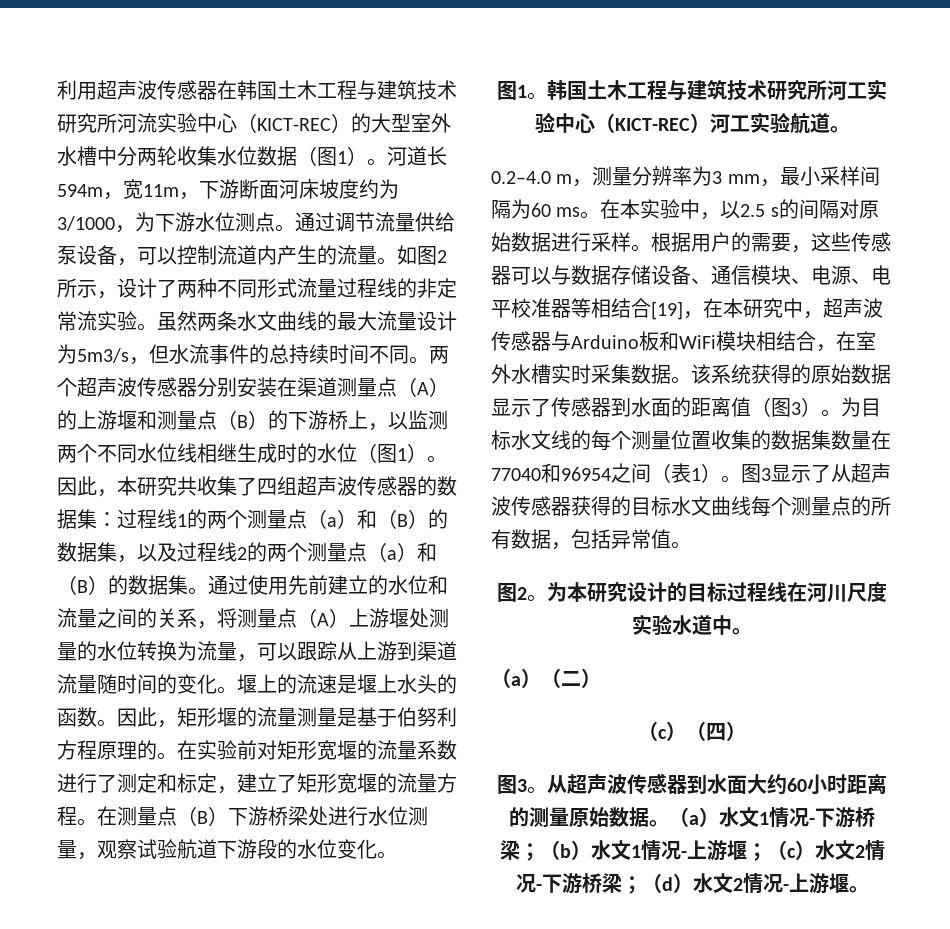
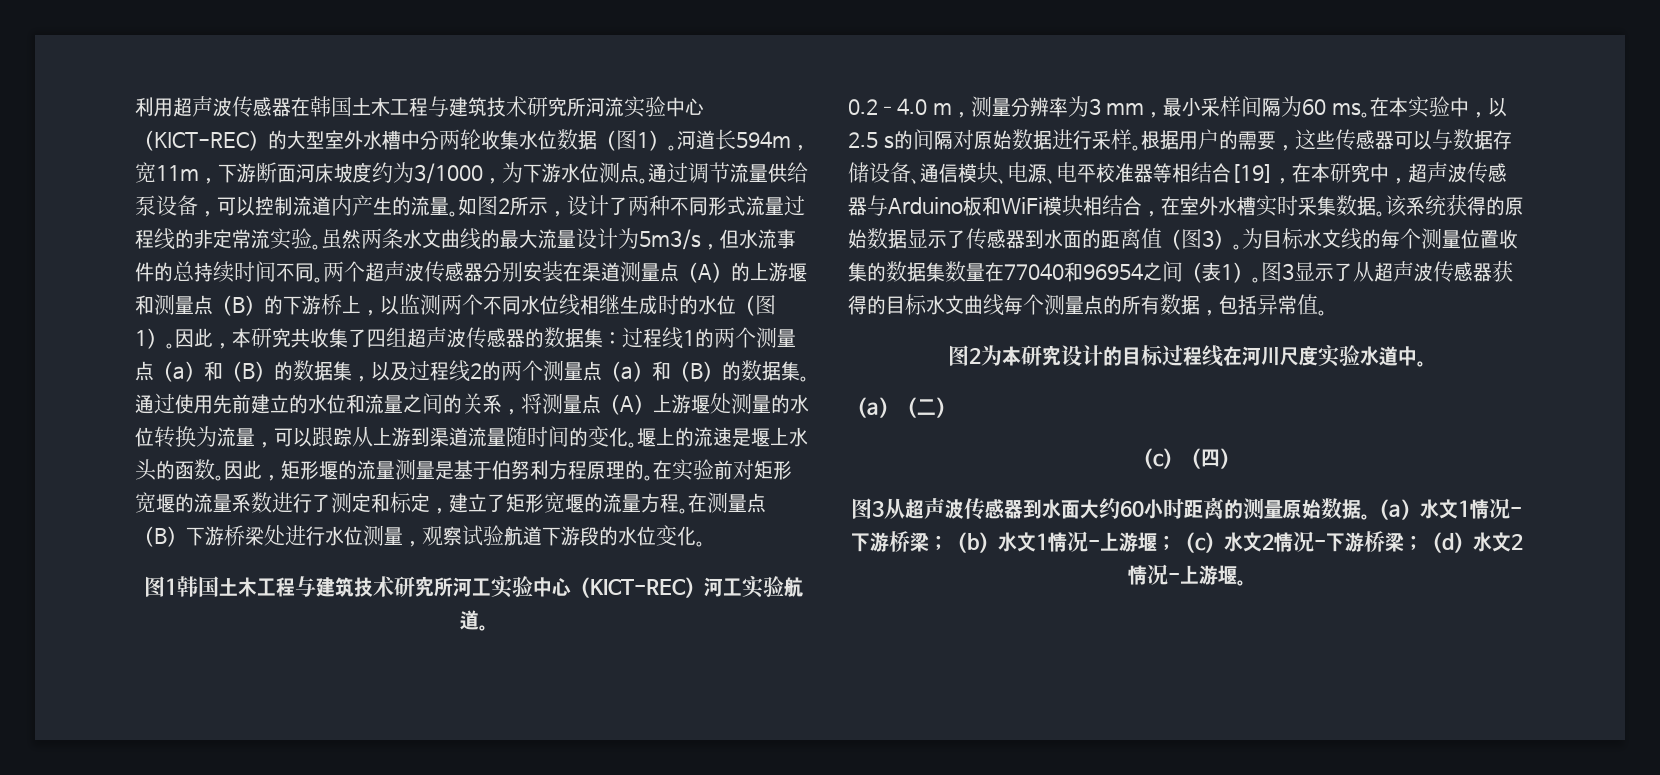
[527,92,547,100] 。 -> (177, 586) none
[527,594,547,602] 。 -> (981, 356) none
[527,786,547,794] 。 -> (884, 509) none

